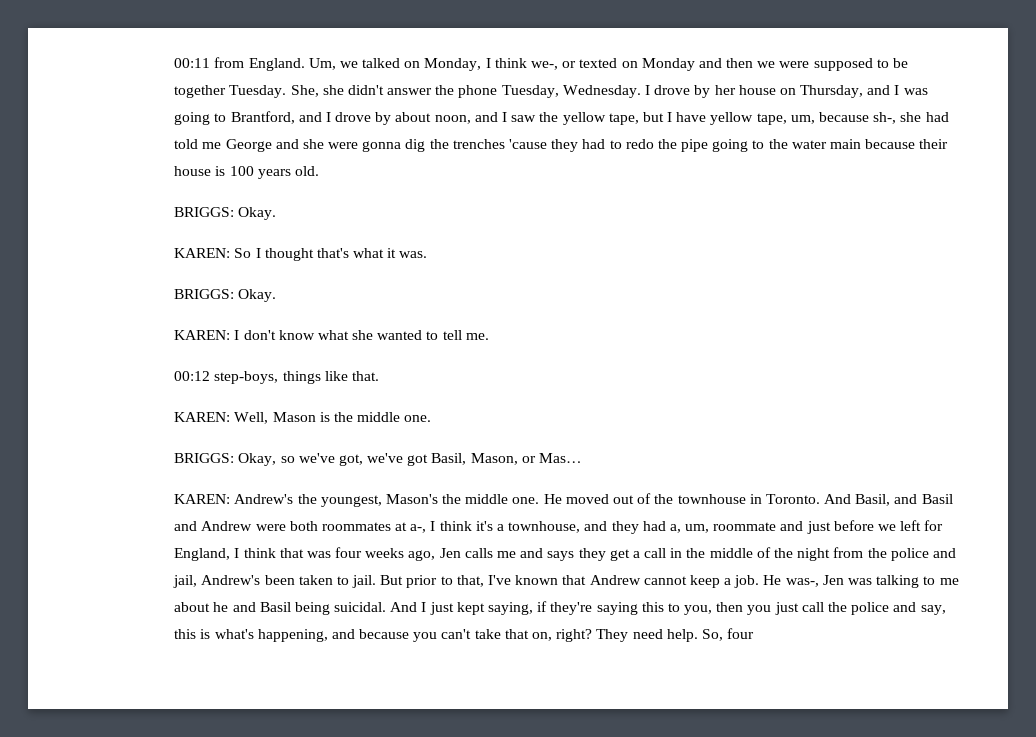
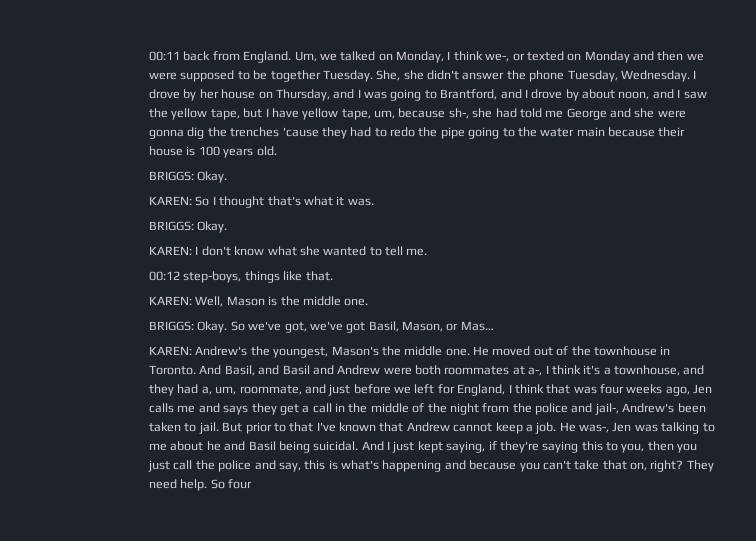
(211, 63) none -> [183,51,211,61] back
[238,453,295,466] Okay, so -> [197,321,245,333] Okay. So
[713,522,777,531] roommate -> [239,385,302,395] roommate,
[173,575,198,588] jail, -> [594,403,619,415] jail-,
[456,575,484,587] that, -> [289,422,314,432] that
[257,629,328,642] happening, -> [382,460,442,472] happening
[701,629,723,641] So, -> [210,479,225,489] So

